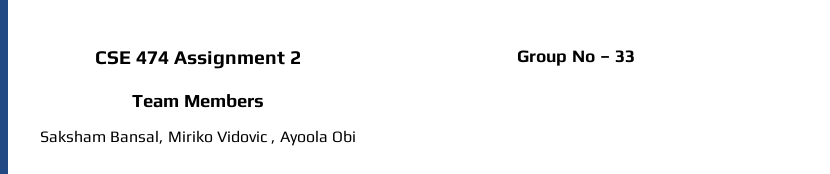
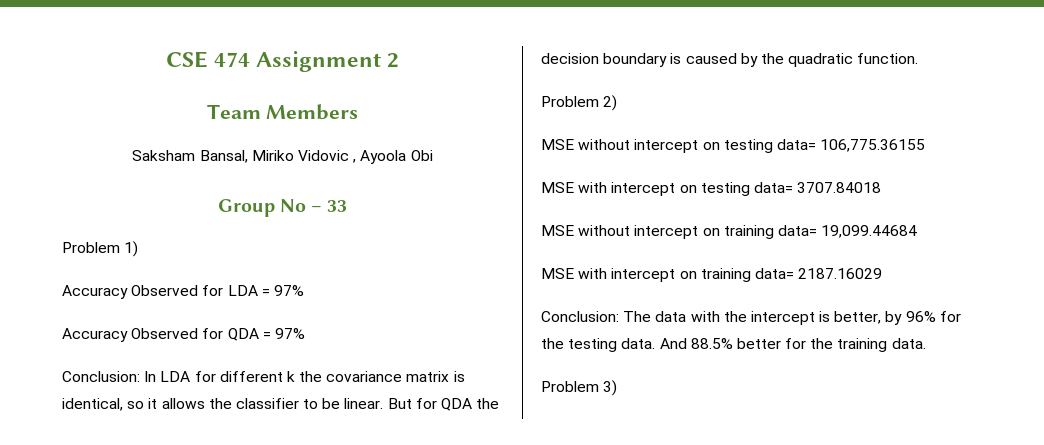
(635, 56) none -> [62,241,139,257] [62,285,304,299] [62,328,305,342] [62,371,465,382] [62,398,500,411] [541,53,919,67] [541,95,618,111] [541,139,926,153] [541,182,882,196] [541,225,918,239] [541,268,883,282] [541,311,961,325] [541,338,926,352] [541,380,618,396] // Problem 1) // Accuracy Observed for LDA = 97% // Accuracy Observed for QDA = 97% // Conclusion: In LDA for different k the covariance matrix is identical, so it allows the classifier to be linear. But for QDA the decision boundary is caused by the quadratic function. // Problem 2) // MSE without intercept on testing data= 106,775.36155 // MSE with intercept on testing data= 3707.84018 // MSE without intercept on training data= 19,099.44684 // MSE with intercept on training data= 2187.16029 // Conclusion: The data with the intercept is better, by 96% for the testing data. And 88.5% better for the training data. // Problem 3)

